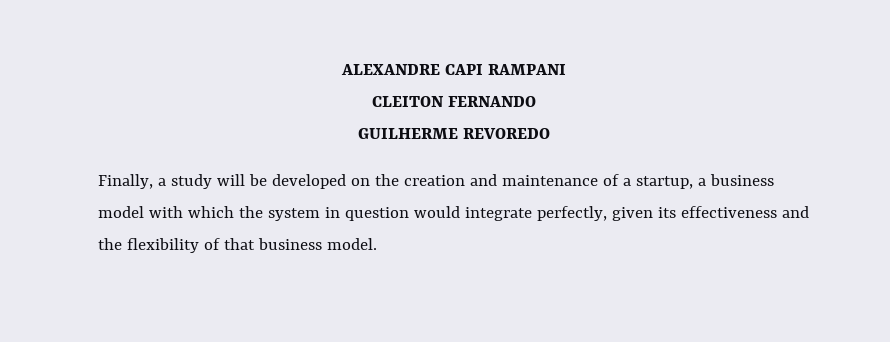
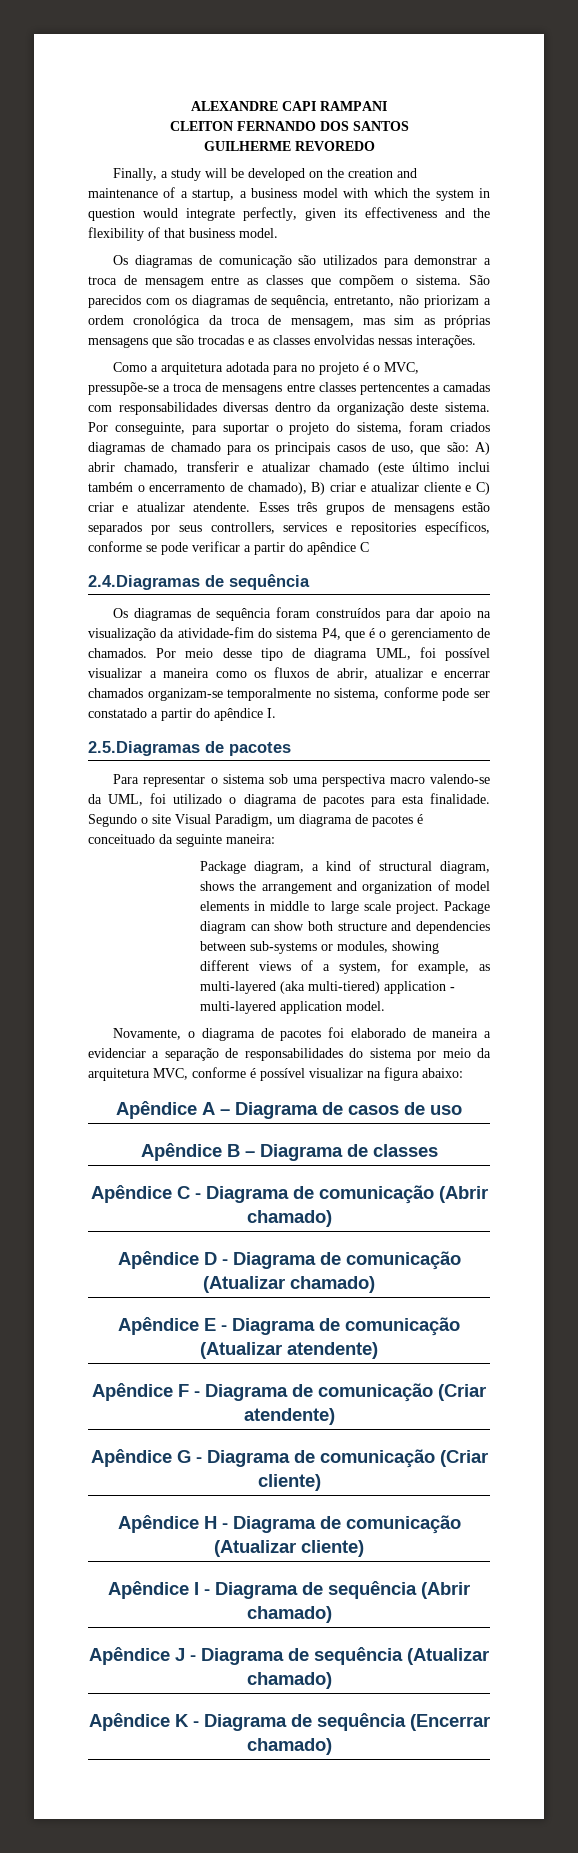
(536, 101) none -> [319,121,409,131] DOS SANTOS
(377, 244) none -> [113,255,491,268] [88,275,491,288] [88,295,492,308] [88,315,490,328] [88,335,476,348] [113,362,420,375] [88,382,490,395] [88,402,490,415] [88,421,491,435] [88,442,490,455] [88,461,490,475] [88,482,490,495] [88,502,491,515] [88,521,490,535] [88,541,369,555] [88,574,310,590] [113,607,491,621] [88,627,491,641] [88,647,491,661] [88,667,490,680] [88,687,490,701] [88,708,276,721] [88,741,291,756] [113,774,490,787] [88,793,491,807] [88,814,423,827] [88,834,275,847] [199,860,490,874] [199,880,490,894] [199,901,491,914] [199,921,490,934] [199,941,439,954] [199,960,490,974] [199,981,455,994] [199,1001,385,1014] [113,1027,491,1041] [88,1048,492,1061] [88,1067,463,1081] [116,1101,462,1119] [140,1143,438,1161] [90,1185,488,1204] [246,1210,332,1227] [117,1251,461,1270] [203,1276,375,1293] [118,1317,460,1336] [200,1342,378,1359] [92,1383,486,1402] [243,1408,335,1425] [90,1449,488,1468] [257,1474,321,1491] [117,1515,461,1534] [214,1540,364,1557] [108,1581,470,1599] [246,1606,332,1623] [89,1647,489,1665] [246,1672,332,1689] [88,1713,490,1731] [246,1738,332,1755] // Os diagramas de comunicação são utilizados para demonstrar a troca de mensagem entre as classes que compõem o sistema. São parecidos com os diagramas de sequência, entretanto, não priorizam a ordem cronológica da troca de mensagem, mas sim as próprias mensagens que são trocadas e as classes envolvidas nessas interações. // Como a arquitetura adotada para no projeto é o MVC, pressupõe-se a troca de mensagens entre classes pertencentes a camadas com responsabilidades diversas dentro da organização deste sistema. Por conseguinte, para suportar o projeto do sistema, foram criados diagramas de chamado para os principais casos de uso, que são: A) abrir chamado, transferir e atualizar chamado (este último inclui também o encerramento de chamado), B) criar e atualizar cliente e C) criar e atualizar atendente. Esses três grupos de mensagens estão separados por seus controllers, services e repositories específicos, conforme se pode verificar a partir do apêndice C // 2.4.Diagramas de sequência // Os diagramas de sequência foram construídos para dar apoio na visualização da atividade-fim do sistema P4, que é o gerenciamento de chamados. Por meio desse tipo de diagrama UML, foi possível visualizar a maneira como os fluxos de abrir, atualizar e encerrar chamados organizam-se temporalmente no sistema, conforme pode ser constatado a partir do apêndice I. // 2.5.Diagramas de pacotes // Para representar o sistema sob uma perspectiva macro valendo-se da UML, foi utilizado o diagrama de pacotes para esta finalidade. Segundo o site Visual Paradigm, um diagrama de pacotes é conceituado da seguinte maneira: // Package diagram, a kind of structural diagram, shows the arrangement and organization of model elements in middle to large scale project. Package diagram can show both structure and dependencies between sub-systems or modules, showing different views of a system, for example, as multi-layered (aka multi-tiered) application - multi-layered application model. // Novamente, o diagrama de pacotes foi elaborado de maneira a evidenciar a separação de responsabilidades do sistema por meio da arquitetura MVC, conforme é possível visualizar na figura abaixo: // Apêndice A – Diagrama de casos de uso // Apêndice B – Diagrama de classes // Apêndice C - Diagrama de comunicação (Abrir chamado) // Apêndice D - Diagrama de comunicação (Atualizar chamado) // Apêndice E - Diagrama de comunicação (Atualizar atendente) // Apêndice F - Diagrama de comunicação (Criar atendente) // Apêndice G - Diagrama de comunicação (Criar cliente) // Apêndice H - Diagrama de comunicação (Atualizar cliente) // Apêndice I - Diagrama de sequência (Abrir chamado) // Apêndice J - Diagrama de sequência (Atualizar chamado) // Apêndice K - Diagrama de sequência (Encerrar chamado)

